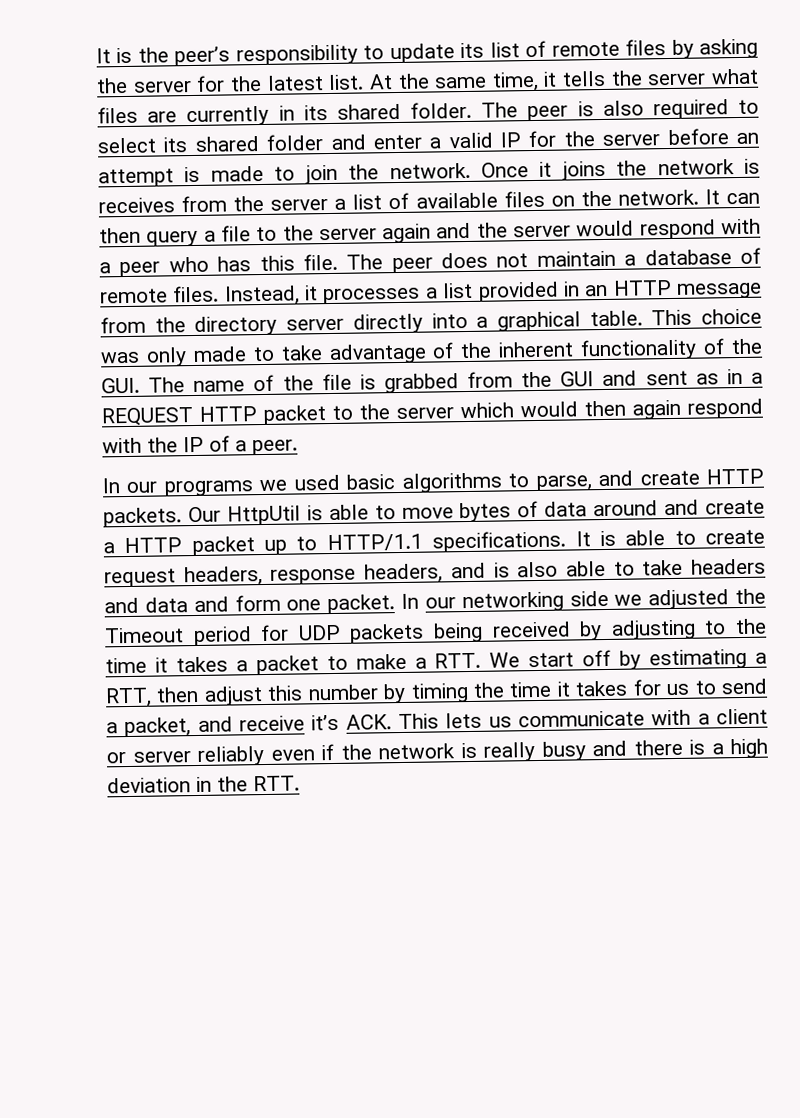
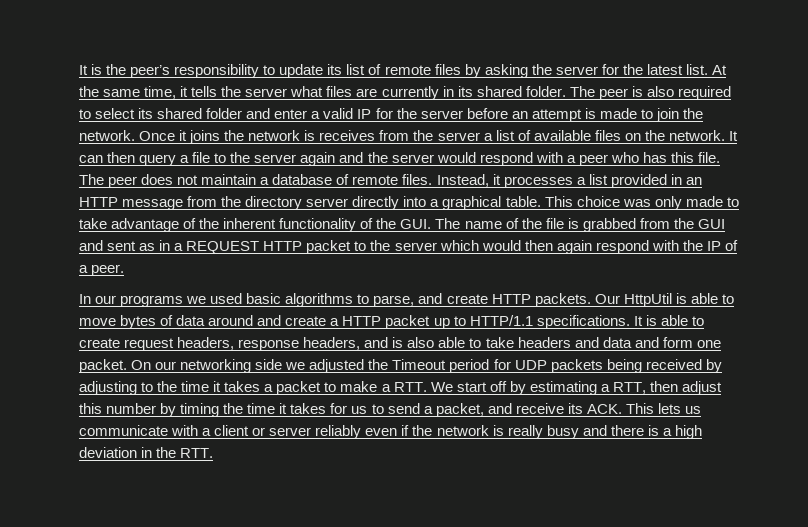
[401,593,419,609] In -> [131,360,152,370] On
[311,714,340,731] it’s -> [567,403,583,414] its

